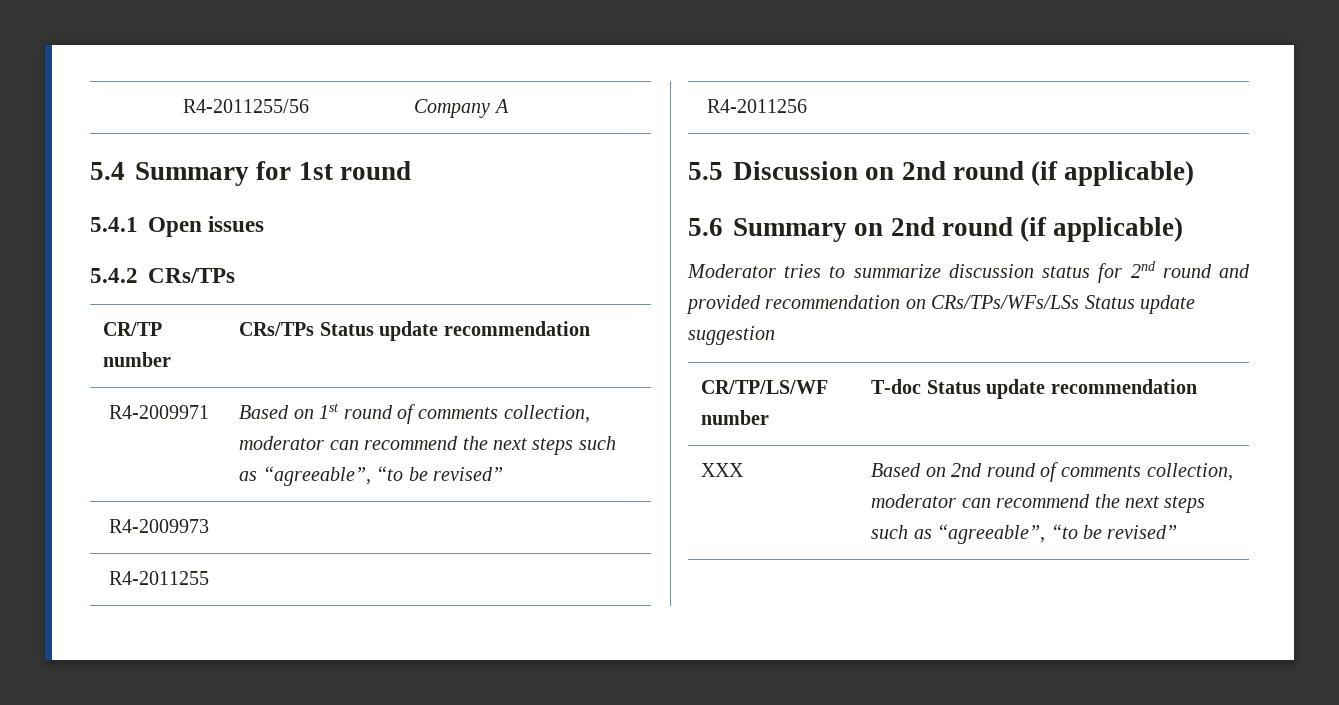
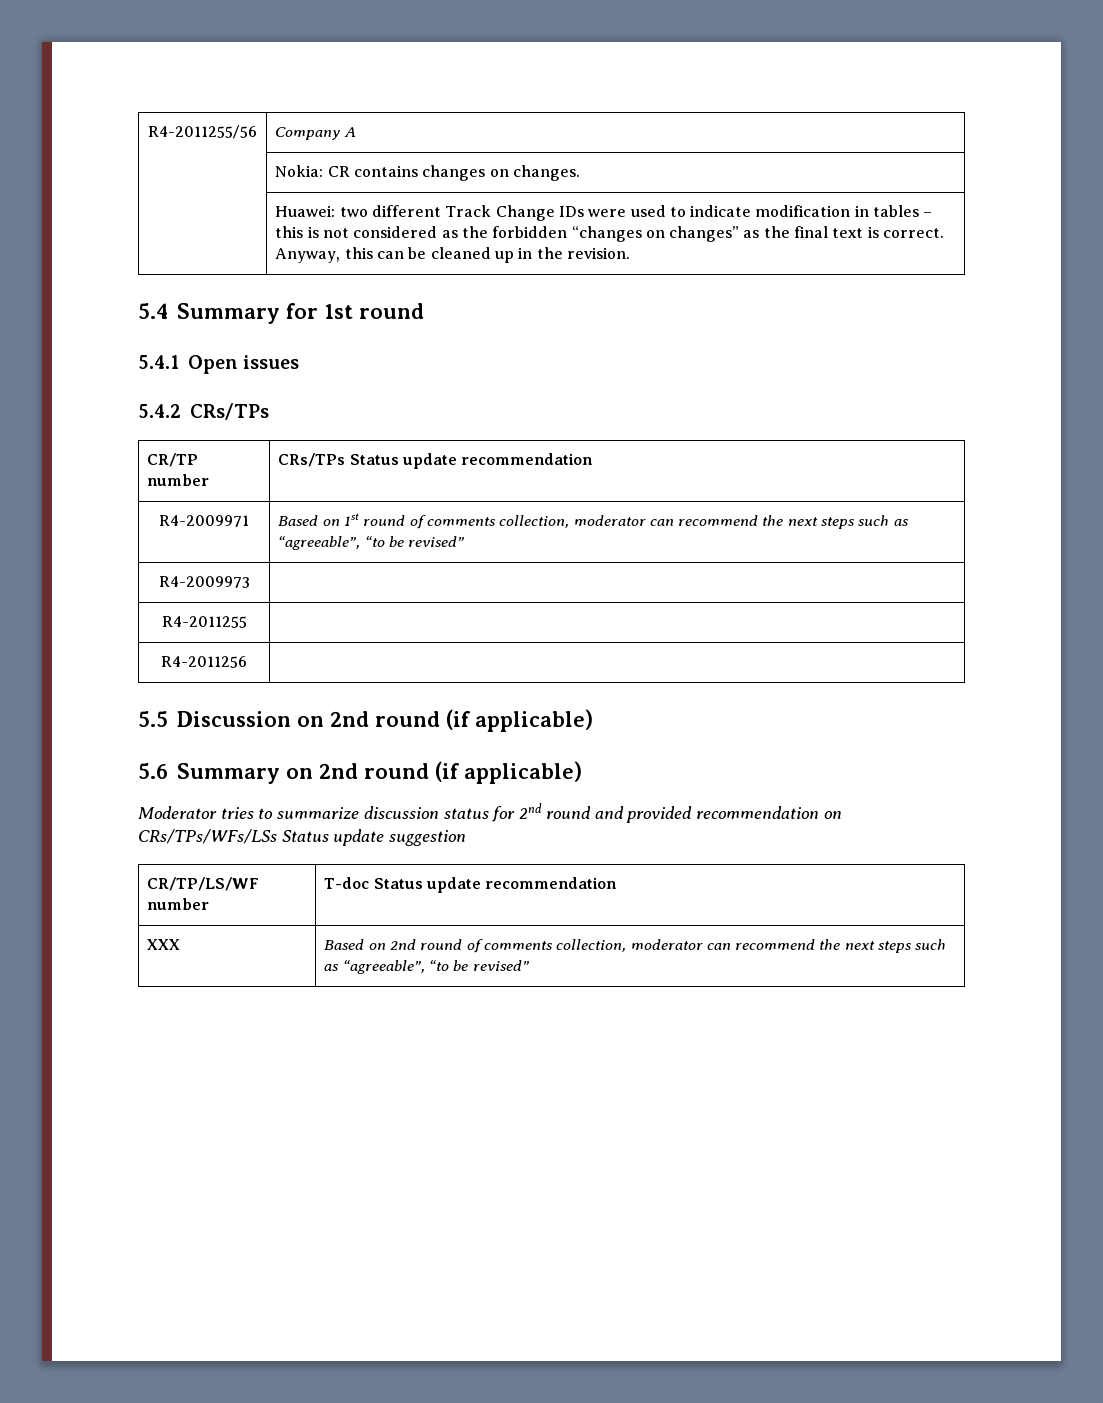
(509, 106) none -> [275,165,580,181] [275,205,933,221] [275,226,945,242] [275,247,630,263] // | Nokia: CR contains changes on changes. // | Huawei: two different Track Change IDs were used to indicate modification in tables – this is not considered as the forbidden “changes on changes” as the final text is correct. Anyway, this can be cleaned up in the revision.

